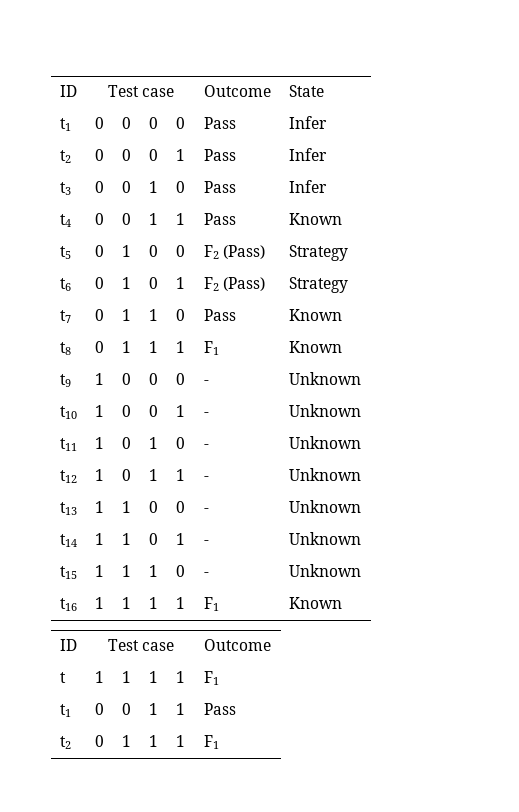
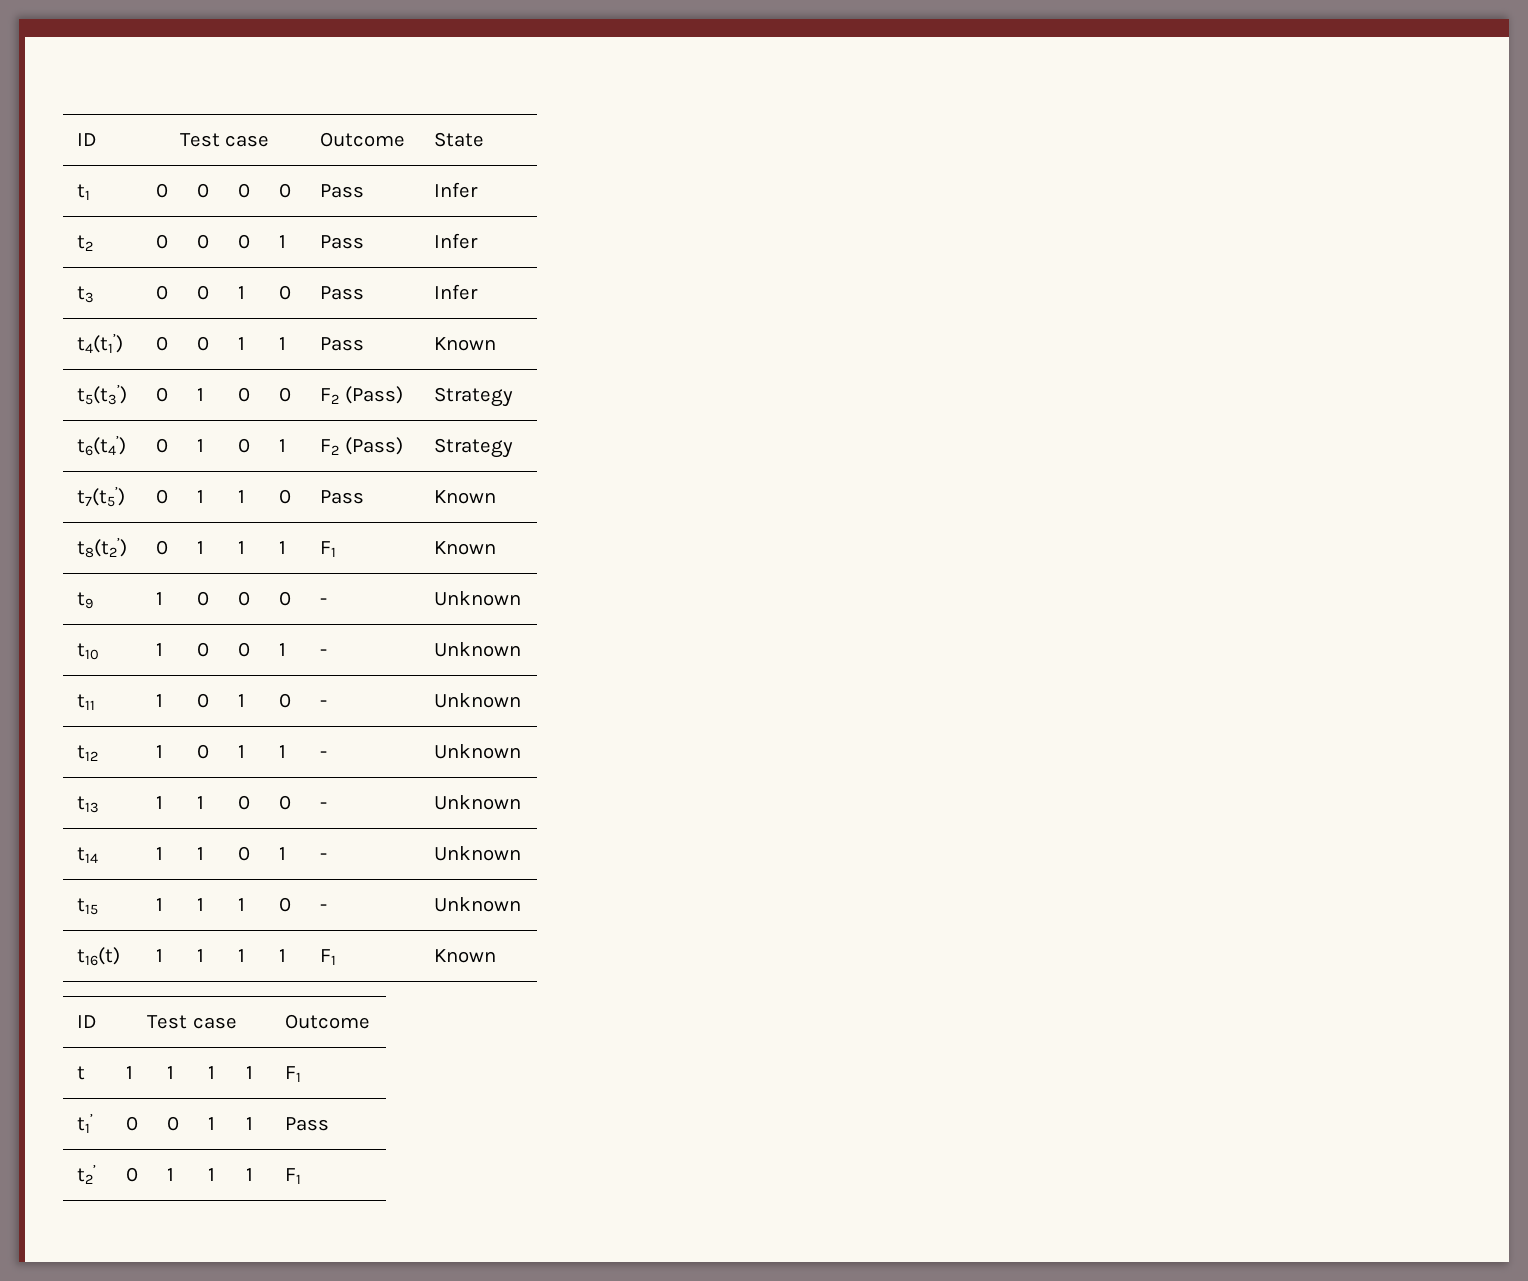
[59,214,71,227] t4 -> [77,333,124,353] t4(t1’)
[59,246,71,259] t5 -> [77,384,128,405] t5(t3’)
[59,278,71,291] t6 -> [77,435,127,456] t6(t4’)
[59,310,71,323] t7 -> [77,486,126,507] t7(t5’)
[59,342,71,355] t8 -> [77,537,128,558] t8(t2’)
[59,598,77,611] t16 -> [77,947,121,966] t16(t)
[59,704,71,717] t1 -> [77,1113,94,1133] t1’
[59,736,71,749] t2 -> [77,1164,97,1184] t2’

